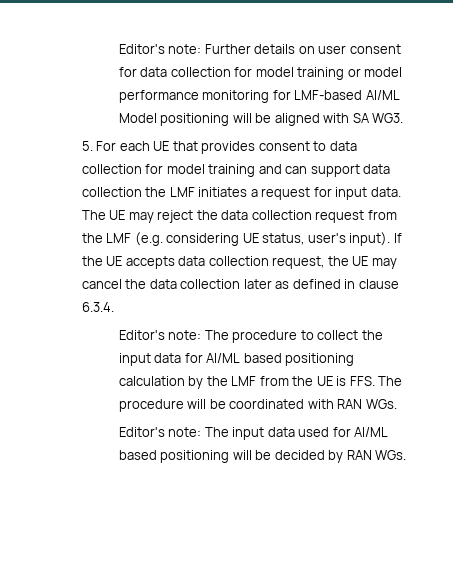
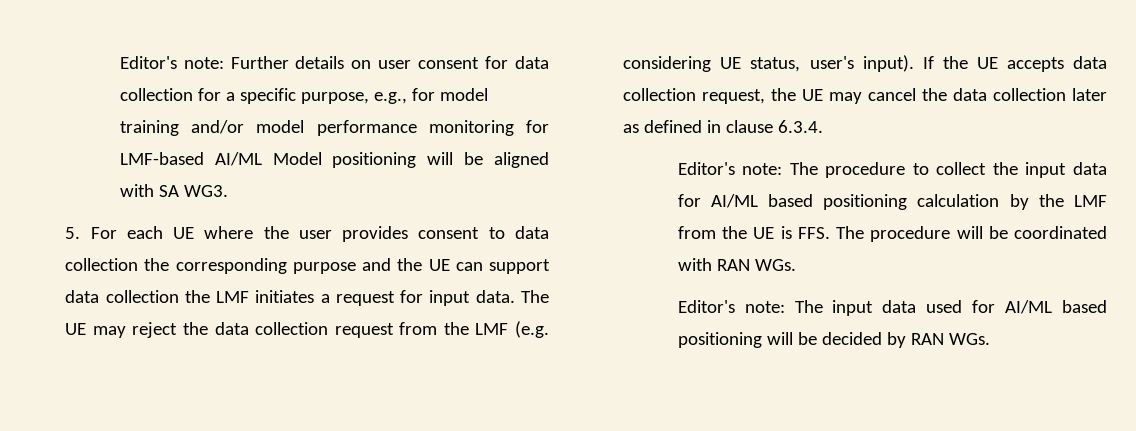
[255,67,361,80] model training or -> [225,88,488,104] [119,120,244,136] a specific purpose, e.g., for model training and/or
[172,141,198,151] that -> [204,226,332,239] where the user
[145,164,282,177] for model training and -> [144,258,450,274] the corresponding purpose and the UE

